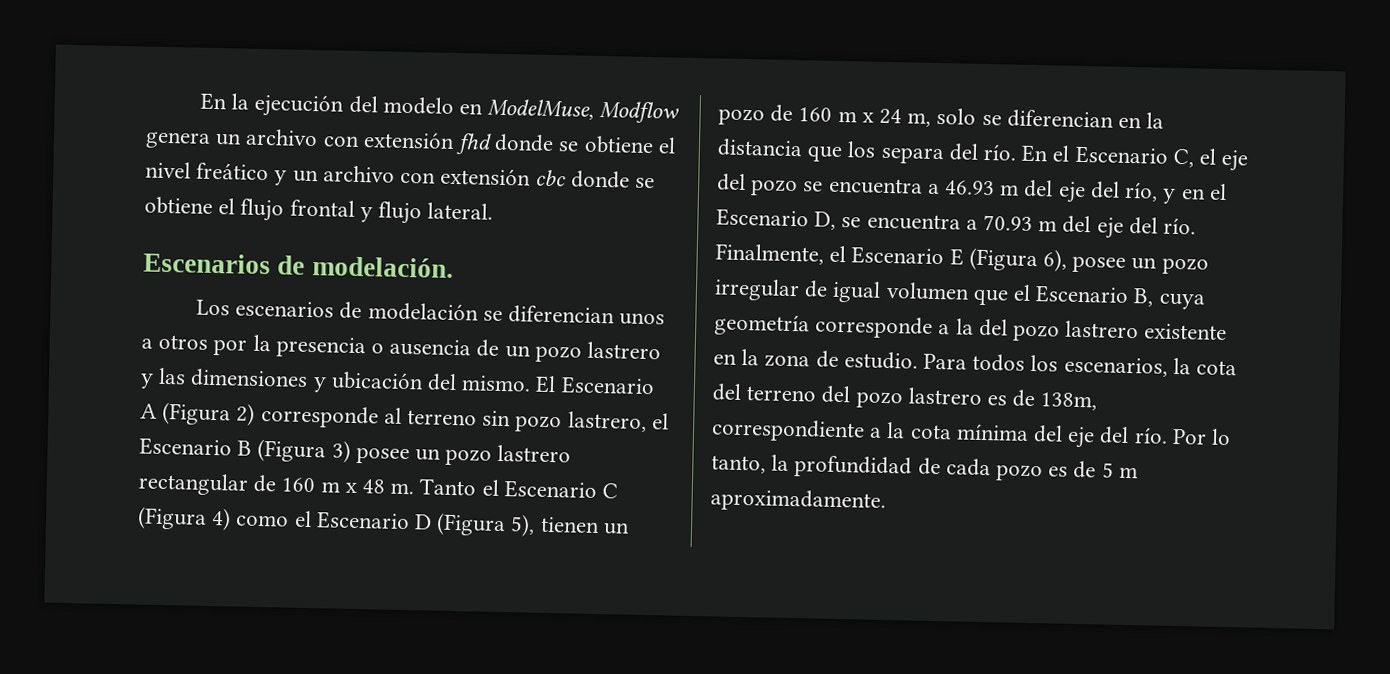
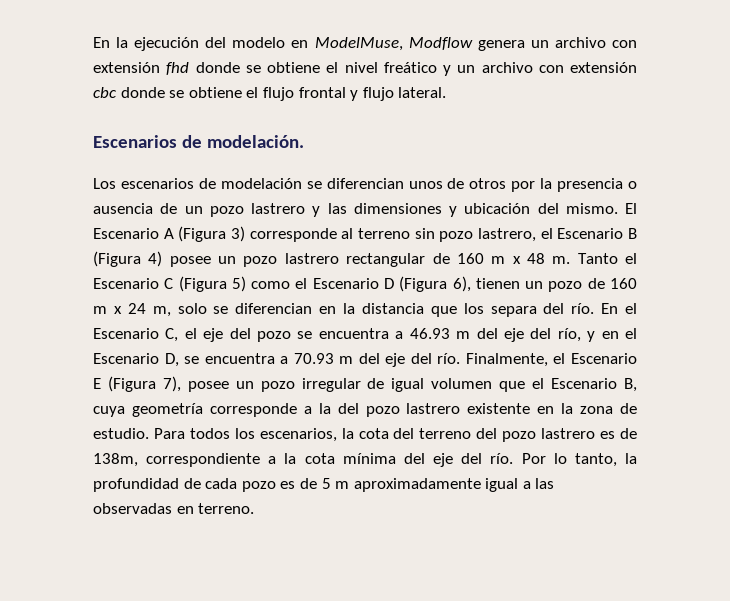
[141,338,153,349] a -> [447,178,465,189] de
[236,403,256,426] 2) -> [230,226,245,242] 3)
[331,440,351,463] 3) -> [148,251,163,267] 4)
[211,508,232,531] 4) -> [231,276,246,292] 5)
[510,514,536,537] 5), -> [452,276,471,292] 6),
[1043,249,1068,272] 6), -> [162,376,181,392] 7),
[710,488,886,513] aproximadamente. -> [353,478,555,492] [93,503,255,514] aproximadamente igual a las observadas en terreno.

